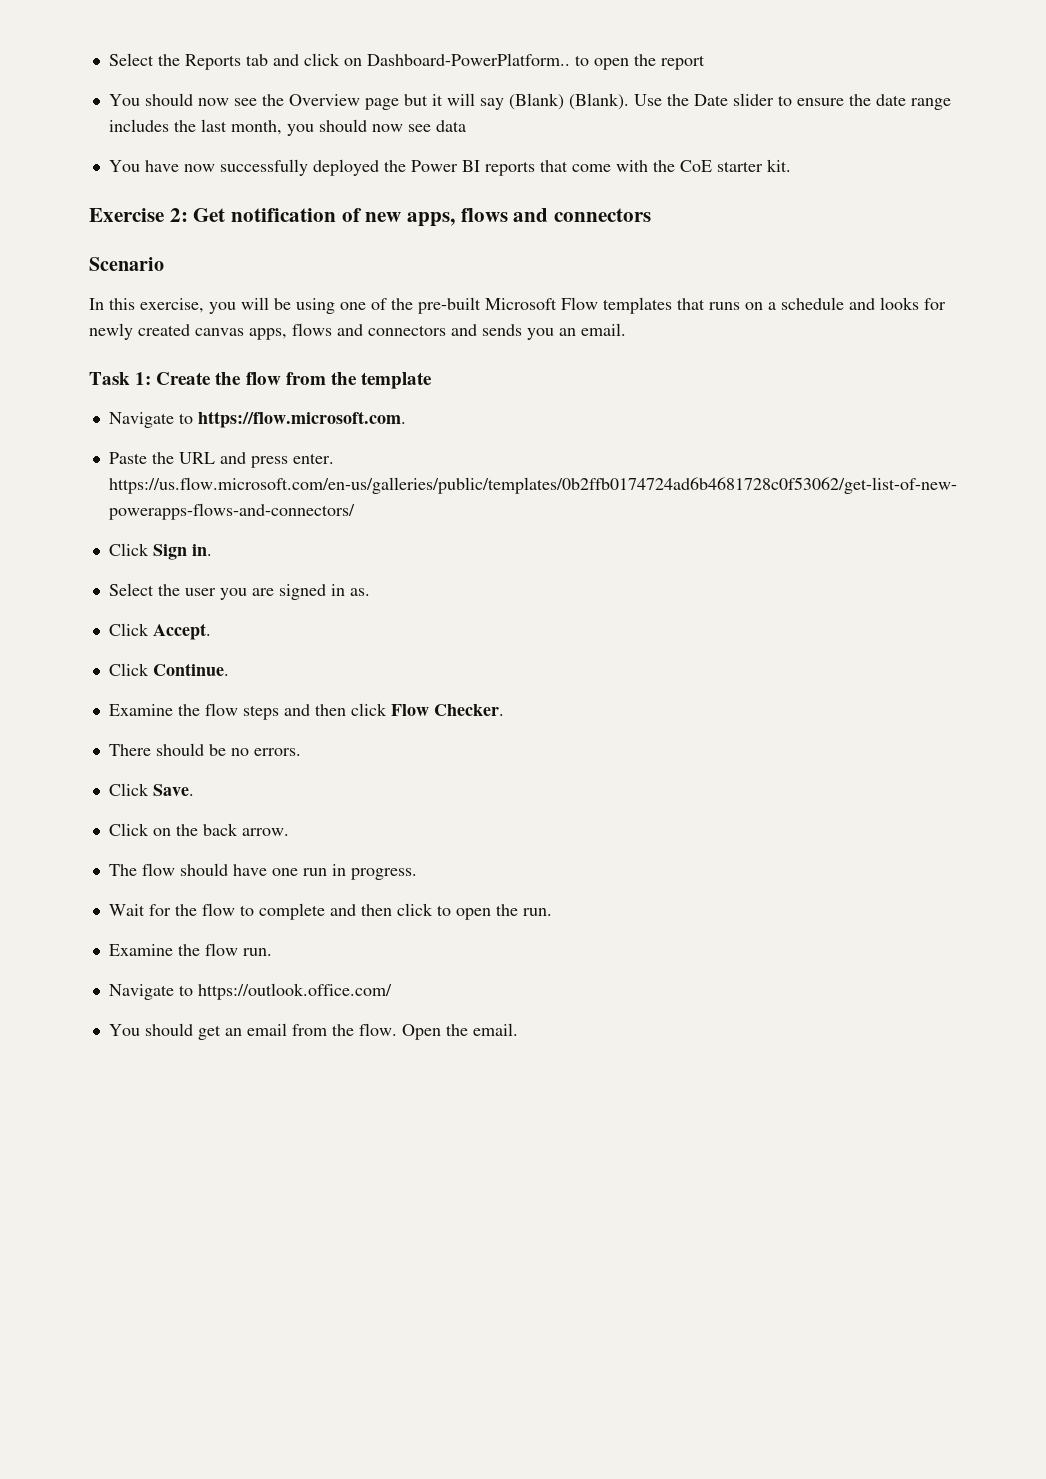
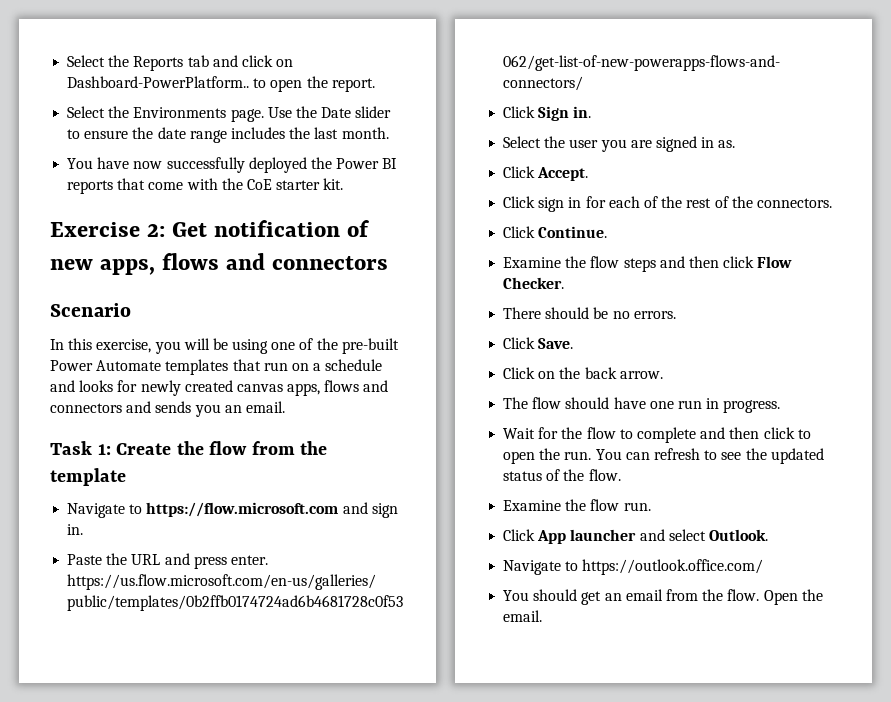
[660,55,705,70] [108,93,629,110] report // You should now see the Overview page but it will say (Blank) (Blank). -> [331,78,375,92] [67,106,264,122] report. // Select the Environments page.
[230,119,466,136] month, you should now see data -> [341,127,389,139] month.
[485,297,598,310] Microsoft Flow -> [50,360,162,371] Power Automate
[709,302,740,310] runs -> [263,362,288,371] run
[197,411,406,428] https://flow.microsoft.com. -> [146,502,398,518] [67,524,84,535] https://flow.microsoft.com and sign in.
(211, 631) none -> [503,196,832,212] // Click sign in for each of the rest of the connectors.
[108,943,272,956] // Examine the flow run. -> [595,448,824,464] [503,469,621,481] [503,499,651,511] [503,529,768,544] You can refresh to see the updated status of the flow. // Examine the flow run. // Click App launcher and select Outlook.

